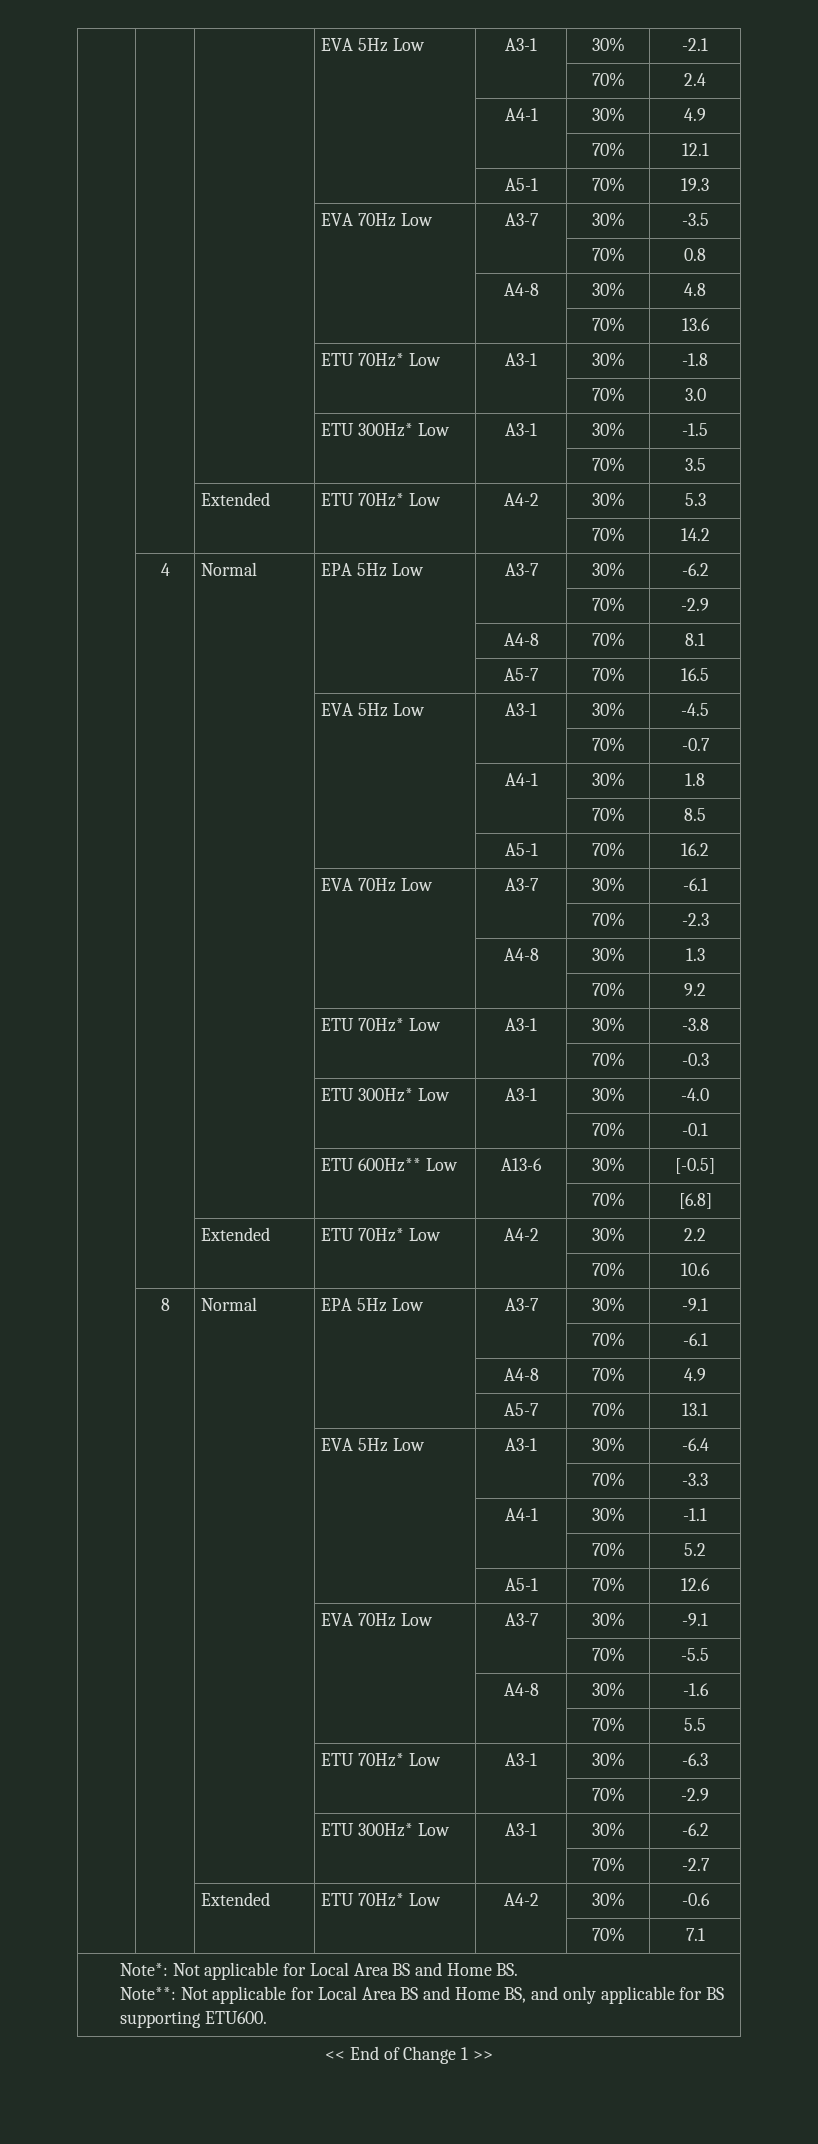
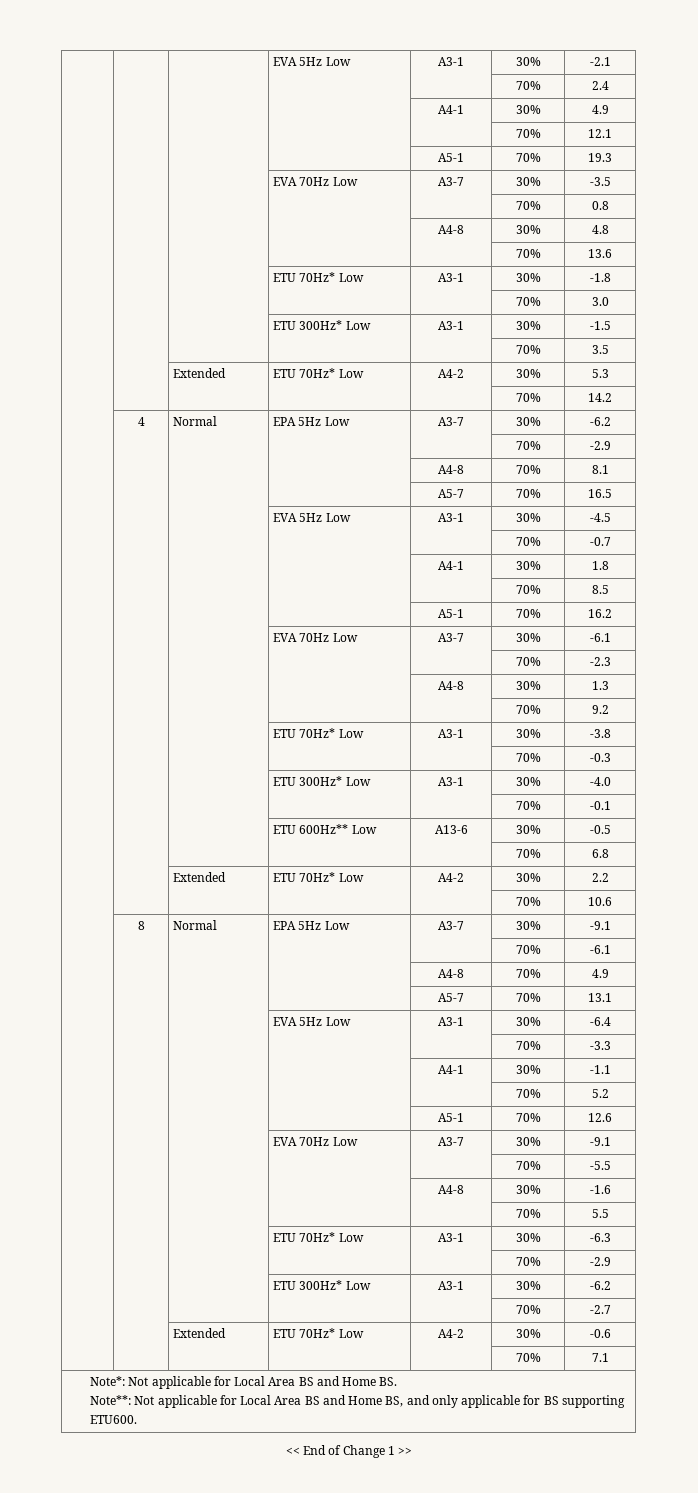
[675,1158,715,1174] [591,1192,625,1207] [678,1193,712,1209] [-0.5] // | | | | | 70% | [6.8] -> [589,825,611,834] [515,849,541,858] [591,849,609,858] -0.5 // | | | | | 70% | 6.8

